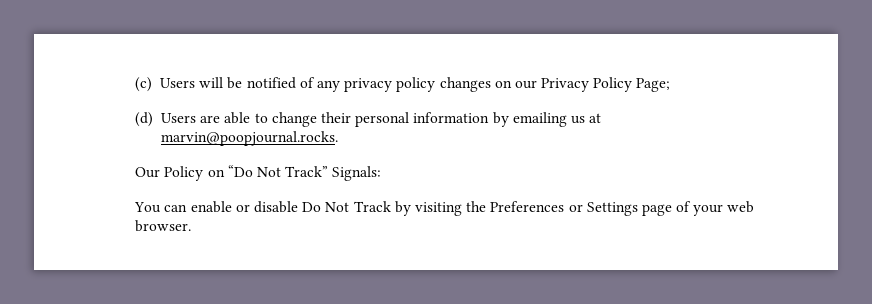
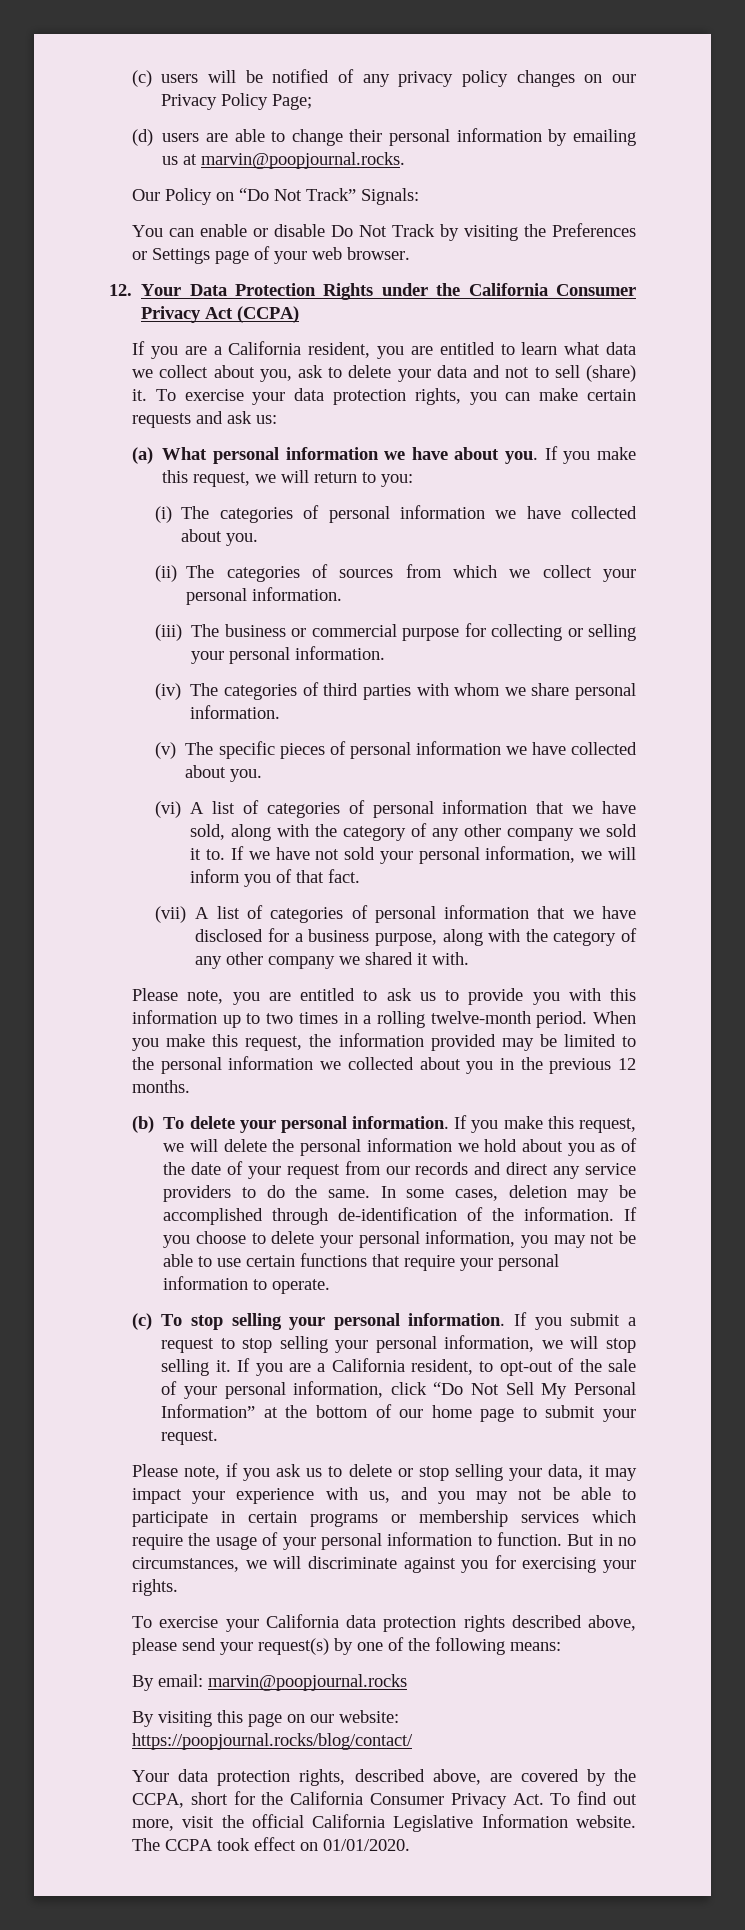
[135,77,196,92] (c) Users -> [132,70,199,87] (c) users
[161,113,197,123] Users -> [162,133,200,142] users
(192, 226) none -> [109,283,637,300] [141,306,300,323] [132,341,637,359] [132,365,636,382] [132,388,636,405] [132,411,278,428] [132,446,636,464] [162,470,414,487] [155,505,638,523] [181,529,259,546] [155,564,637,582] [186,587,343,605] [155,623,637,641] [191,646,386,664] [155,682,636,700] [190,705,281,719] [155,741,638,759] [185,765,263,782] [155,800,636,818] [190,823,637,841] [190,846,637,864] [190,869,361,887] [155,905,636,923] [195,928,637,946] [195,952,470,969] [132,988,636,1005] [132,1010,637,1028] [132,1033,636,1051] [132,1056,637,1074] [132,1080,191,1093] [132,1115,636,1133] [163,1138,637,1156] [163,1161,636,1179] [163,1185,636,1202] [163,1207,637,1225] [163,1230,636,1248] [163,1253,560,1271] [163,1276,331,1294] [132,1312,636,1330] [161,1335,636,1353] [161,1358,637,1376] [161,1381,636,1399] [161,1404,637,1422] [161,1430,219,1445] [132,1463,638,1481] [132,1487,636,1504] [132,1510,636,1527] [132,1532,636,1550] [132,1555,636,1573] [132,1579,179,1596] [132,1614,636,1632] [132,1637,562,1655] [132,1674,408,1691] [132,1710,400,1727] [132,1733,414,1750] [132,1769,636,1786] [132,1791,637,1809] [132,1814,636,1832] [132,1837,411,1851] // 12. Your Data Protection Rights under the California Consumer Privacy Act (CCPA) // If you are a California resident, you are entitled to learn what data we collect about you, ask to delete your data and not to sell (share) it. To exercise your data protection rights, you can make certain requests and ask us: // (a) What personal information we have about you. If you make this request, we will return to you: // (i) The categories of personal information we have collected about you. // (ii) The categories of sources from which we collect your personal information. // (iii) The business or commercial purpose for collecting or selling your personal information. // (iv) The categories of third parties with whom we share personal information. // (v) The specific pieces of personal information we have collected about you. // (vi) A list of categories of personal information that we have sold, along with the category of any other company we sold it to. If we have not sold your personal information, we will inform you of that fact. // (vii) A list of categories of personal information that we have disclosed for a business purpose, along with the category of any other company we shared it with. // Please note, you are entitled to ask us to provide you with this information up to two times in a rolling twelve-month period. When you make this request, the information provided may be limited to the personal information we collected about you in the previous 12 months. // (b) To delete your personal information. If you make this request, we will delete the personal information we hold about you as of the date of your request from our records and direct any service providers to do the same. In some cases, deletion may be accomplished through de-identification of the information. If you choose to delete your personal information, you may not be able to use certain functions that require your personal information to operate. // (c) To stop selling your personal information. If you submit a request to stop selling your personal information, we will stop selling it. If you are a California resident, to opt-out of the sale of your personal information, click “Do Not Sell My Personal Information” at the bottom of our home page to submit your request. // Please note, if you ask us to delete or stop selling your data, it may impact your experience with us, and you may not be able to participate in certain programs or membership services which require the usage of your personal information to function. But in no circumstances, we will discriminate against you for exercising your rights. // To exercise your California data protection rights described above, please send your request(s) by one of the following means: // By email: marvin@poopjournal.rocks // By visiting this page on our website: https://poopjournal.rocks/blog/contact/ // Your data protection rights, described above, are covered by the CCPA, short for the California Consumer Privacy Act. To find out more, visit the official California Legislative Information website. The CCPA took effect on 01/01/2020.

